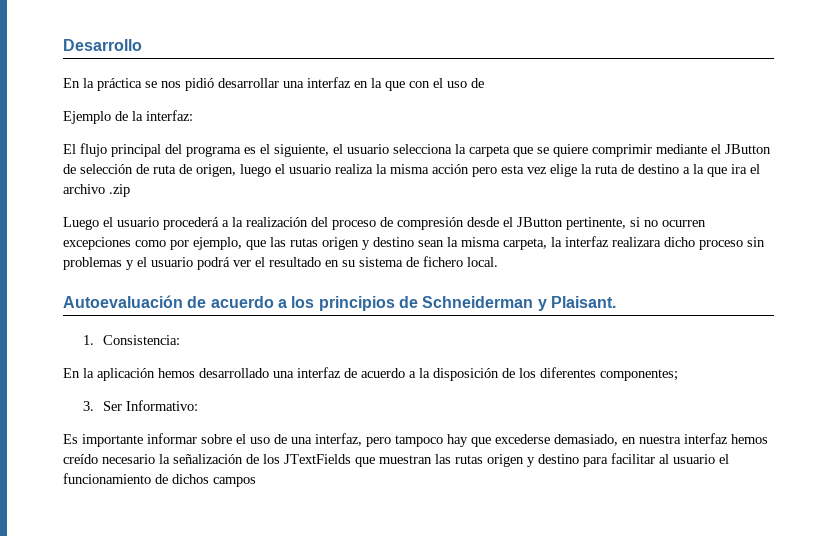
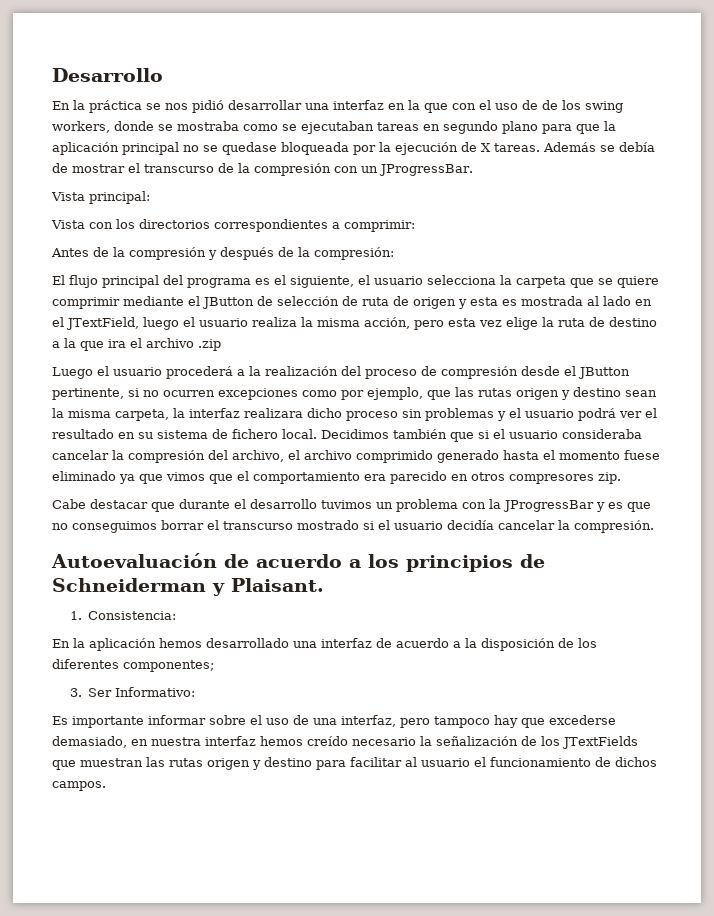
[63,110,193,124] // Ejemplo de la interfaz: -> [542,100,623,113] [52,121,616,134] [52,142,655,155] [52,163,473,176] [51,191,150,204] [51,219,415,232] [51,247,394,260] de los swing workers, donde se mostraba como se ejecutaban tareas en segundo plano para que la aplicación principal no se quedase bloqueada por la ejecución de X tareas. Además se debía de mostrar el transcurso de la compresión con un JProgressBar. // Vista principal: // Vista con los directorios correspondientes a comprimir: // Antes de la compresión y después de la compresión:
[196,164,236,177] origen, -> [413,296,652,309] [52,317,139,330] origen y esta es mostrada al lado en el JTextField,
[432,164,469,174] acción -> [363,317,410,329] acción,
(498, 262) none -> [321,429,642,442] [52,450,660,463] [52,471,621,484] [52,499,651,512] [52,520,654,533] Decidimos también que si el usuario consideraba cancelar la compresión del archivo, el archivo comprimido generado hasta el momento fuese eliminado ya que vimos que el comportamiento era parecido en otros compresores zip. // Cabe destacar que durante el desarrollo tuvimos un problema con la JProgressBar y es que no conseguimos borrar el transcurso mostrado si el usuario decidía cancelar la compresión.
[213,477,256,487] campos -> [52,781,106,791] campos.

